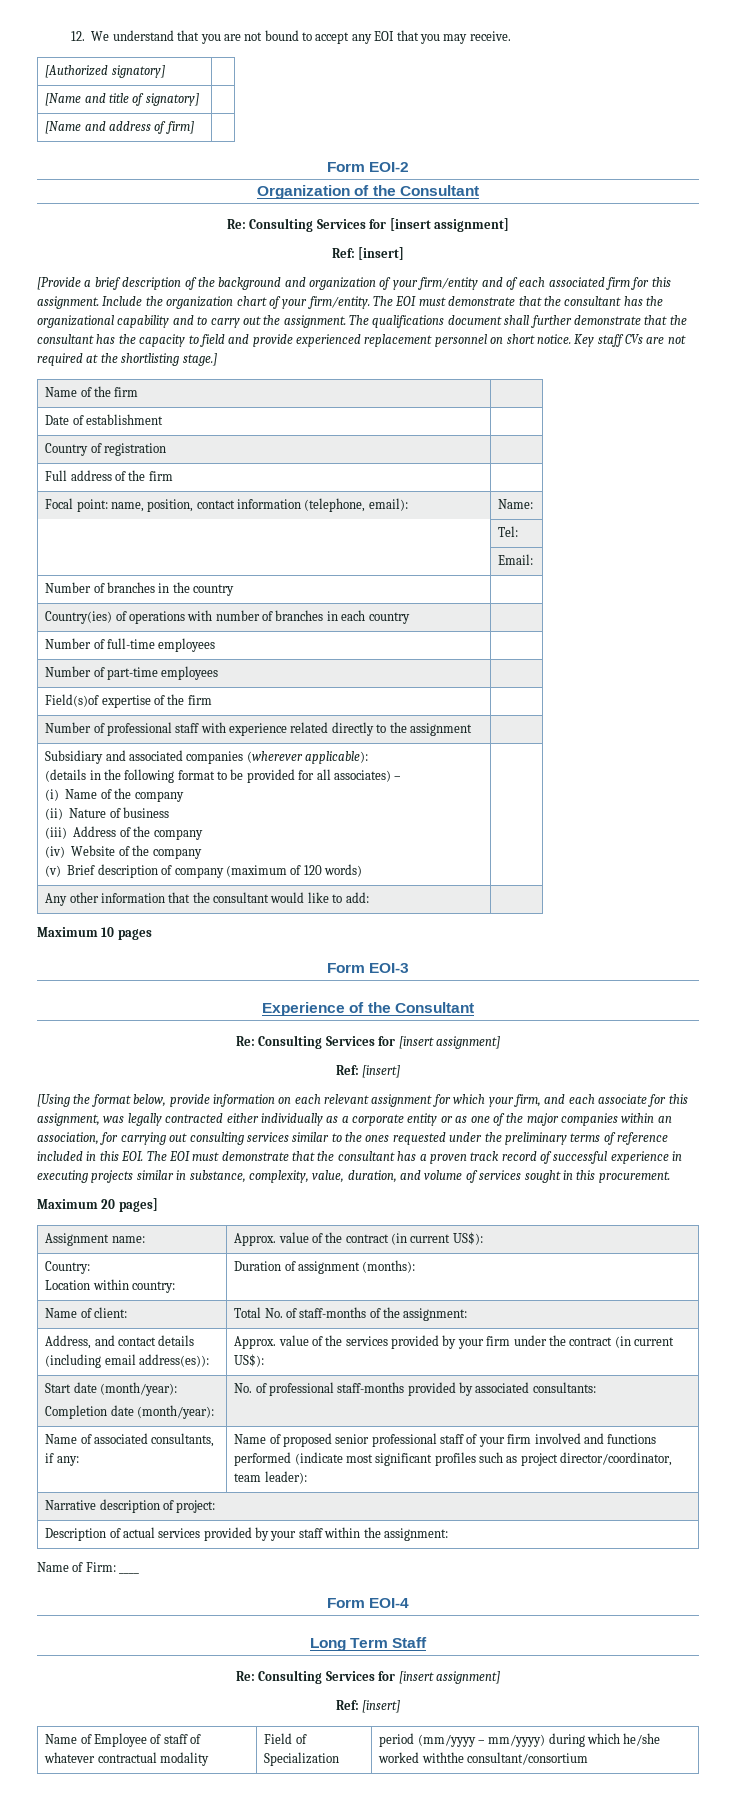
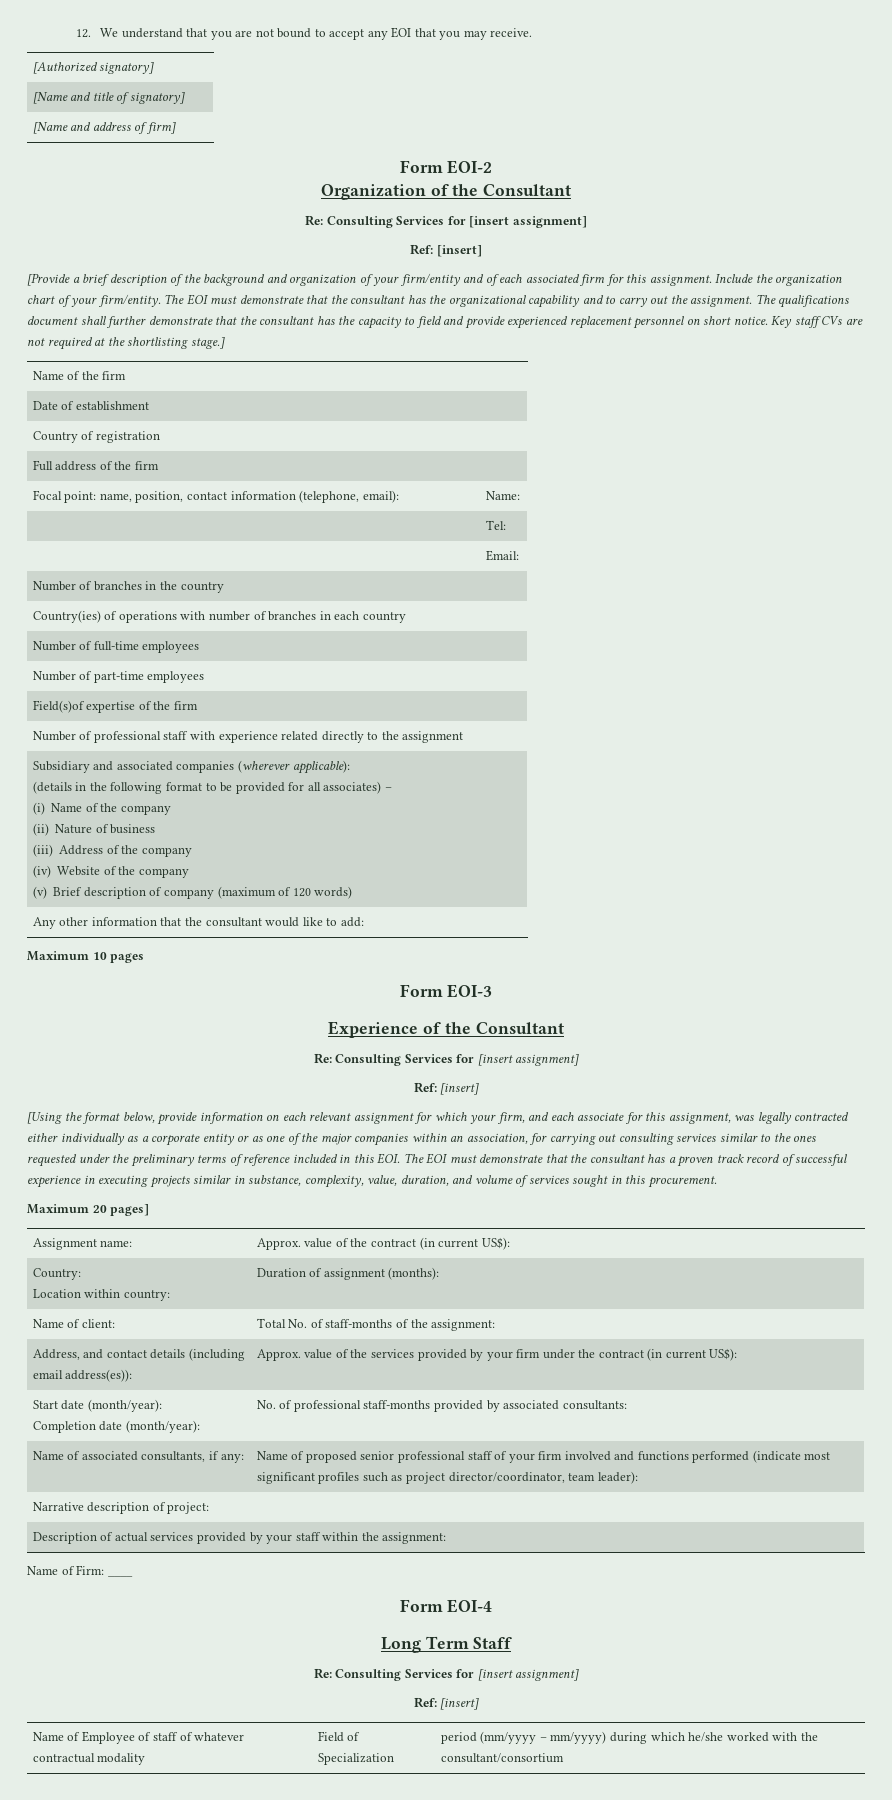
[421,1752,464,1763] withthe -> [772,1732,818,1741] with the

